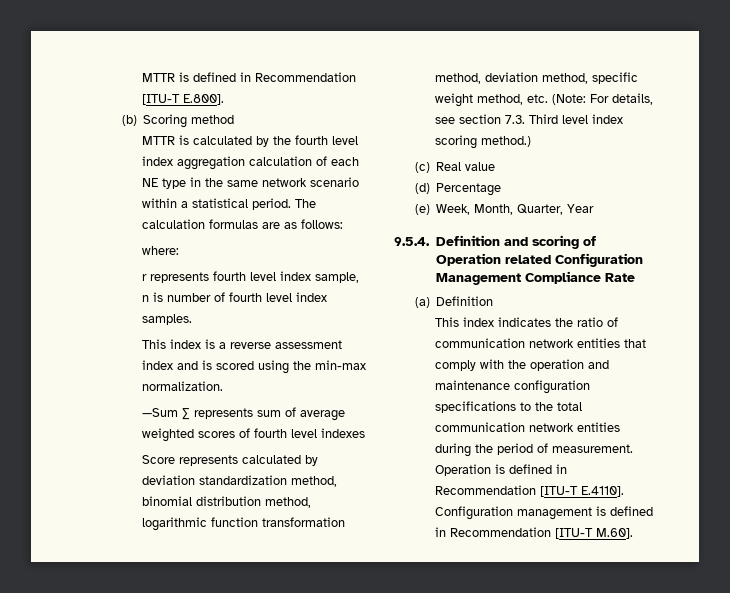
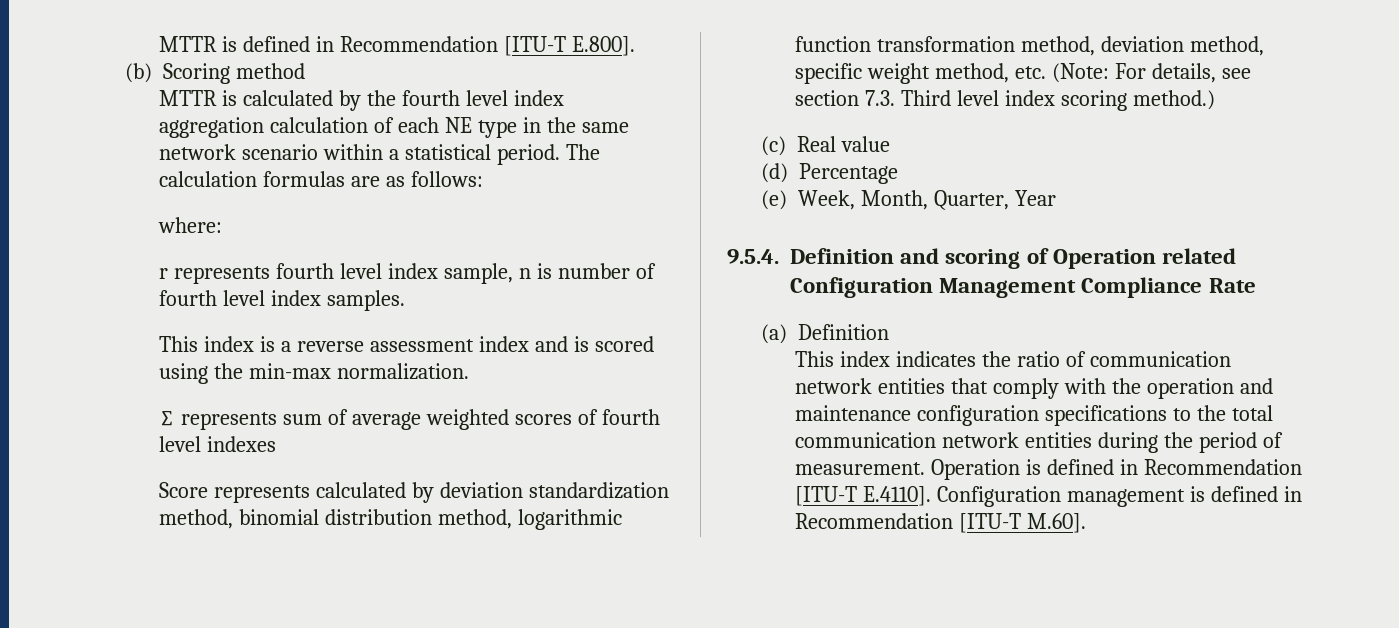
[142,408,179,417] —Sum -> (470, 371) none

